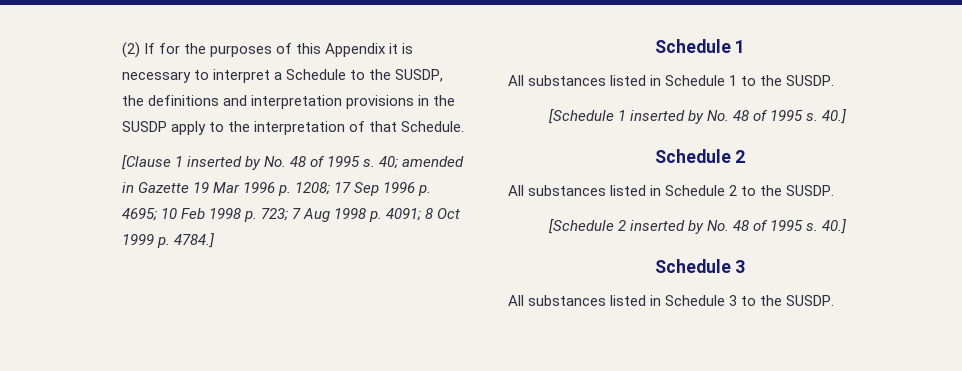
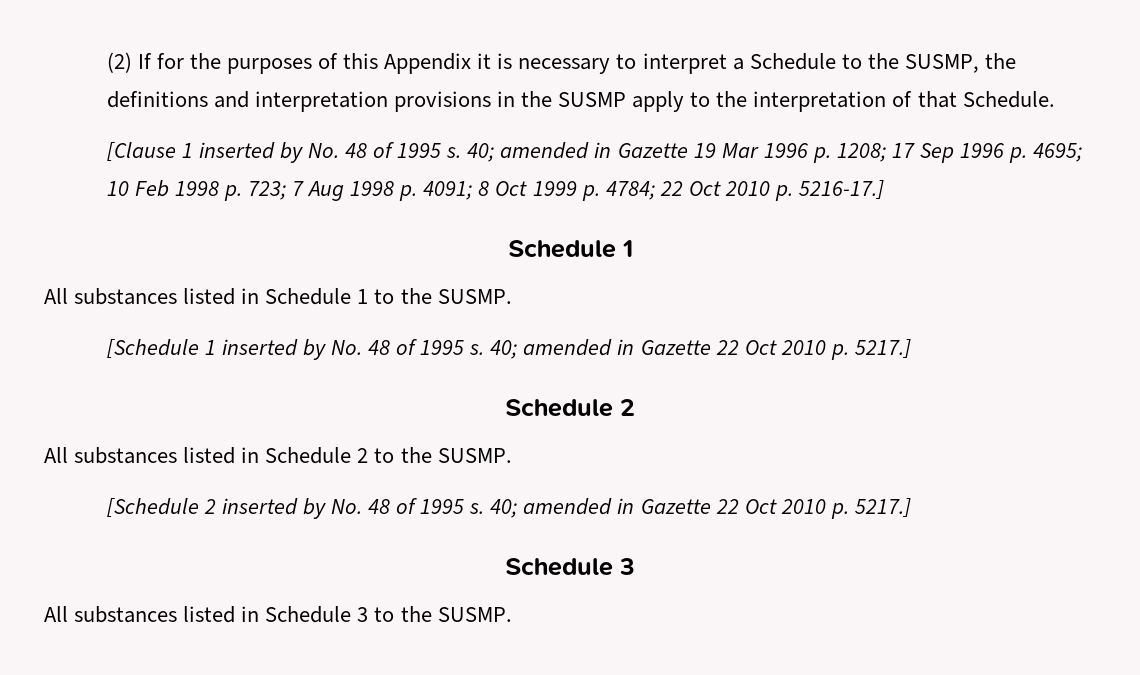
[394,69,443,82] SUSDP, -> [904,54,979,73] SUSMP,
[121,121,167,132] SUSDP -> [558,92,627,107] SUSMP
[173,233,214,248] 4784.] -> [605,180,885,201] 4784; 22 Oct 2010 p. 5216-17.]
[786,75,835,86] SUSDP. -> [437,289,512,304] SUSMP.
[822,109,847,124] 40.] -> [490,339,911,360] 40; amended in Gazette 22 Oct 2010 p. 5217.]
[786,185,835,196] SUSDP. -> [437,448,512,463] SUSMP.
[822,219,847,234] 40.] -> [490,498,911,519] 40; amended in Gazette 22 Oct 2010 p. 5217.]
[786,295,835,306] SUSDP. -> [437,607,512,622] SUSMP.

